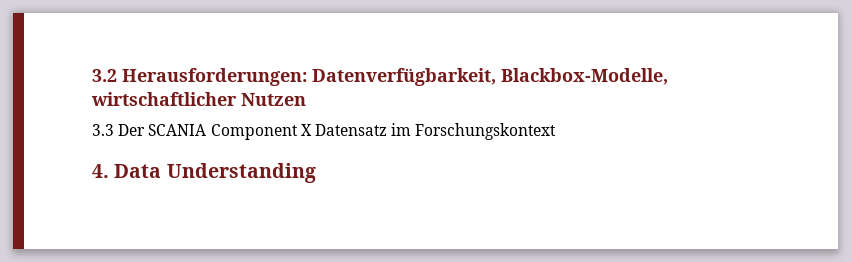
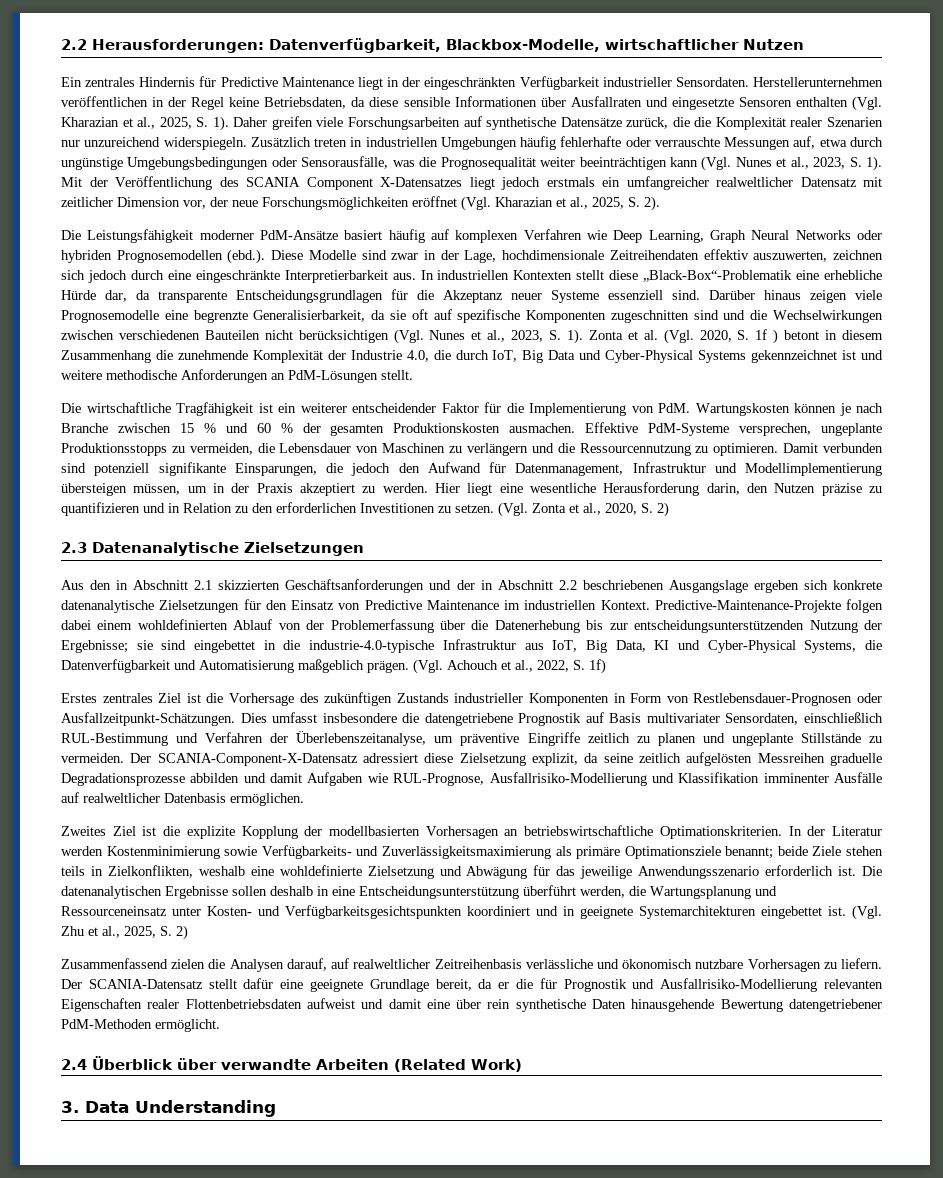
[92,69,117,82] 3.2 -> [61,39,87,50] 2.2
[92,123,557,140] [92,164,109,178] 3.3 Der SCANIA Component X Datensatz im Forschungskontext // 4. -> [61,76,883,90] [61,96,882,111] [61,116,883,131] [61,136,883,150] [61,156,882,171] [61,176,882,190] [61,196,660,211] [61,229,883,243] [61,249,883,264] [61,270,883,283] [61,289,882,303] [61,309,884,323] [61,329,883,344] [61,350,884,363] [61,369,413,383] [61,402,883,416] [61,422,882,436] [61,443,884,456] [61,462,882,476] [61,482,883,496] [61,502,669,517] [61,542,364,556] [61,579,882,593] [61,599,883,613] [61,619,883,633] [61,639,882,653] [61,659,606,674] [61,692,883,706] [61,712,883,726] [61,731,882,746] [61,752,883,766] [61,772,883,786] [61,792,304,806] [61,825,882,839] [61,845,884,859] [61,865,882,879] [61,885,777,899] [61,905,882,920] [61,925,188,940] [61,958,882,972] [61,978,883,992] [61,998,882,1012] [61,1019,220,1032] [61,1056,522,1072] [61,1101,79,1113] Ein zentrales Hindernis für Predictive Maintenance liegt in der eingeschränkten Verfügbarkeit industrieller Sensordaten. Herstellerunternehmen veröffentlichen in der Regel keine Betriebsdaten, da diese sensible Informationen über Ausfallraten und eingesetzte Sensoren enthalten (Vgl. Kharazian et al., 2025, S. 1). Daher greifen viele Forschungsarbeiten auf synthetische Datensätze zurück, die die Komplexität realer Szenarien nur unzureichend widerspiegeln. Zusätzlich treten in industriellen Umgebungen häufig fehlerhafte oder verrauschte Messungen auf, etwa durch ungünstige Umgebungsbedingungen oder Sensorausfälle, was die Prognosequalität weiter beeinträchtigen kann (Vgl. Nunes et al., 2023, S. 1). Mit der Veröffentlichung des SCANIA Component X-Datensatzes liegt jedoch erstmals ein umfangreicher realweltlicher Datensatz mit zeitlicher Dimension vor, der neue Forschungsmöglichkeiten eröffnet (Vgl. Kharazian et al., 2025, S. 2). // Die Leistungsfähigkeit moderner PdM-Ansätze basiert häufig auf komplexen Verfahren wie Deep Learning, Graph Neural Networks oder hybriden Prognosemodellen (ebd.). Diese Modelle sind zwar in der Lage, hochdimensionale Zeitreihendaten effektiv auszuwerten, zeichnen sich jedoch durch eine eingeschränkte Interpretierbarkeit aus. In industriellen Kontexten stellt diese „Black-Box“-Problematik eine erhebliche Hürde dar, da transparente Entscheidungsgrundlagen für die Akzeptanz neuer Systeme essenziell sind. Darüber hinaus zeigen viele Prognosemodelle eine begrenzte Generalisierbarkeit, da sie oft auf spezifische Komponenten zugeschnitten sind und die Wechselwirkungen zwischen verschiedenen Bauteilen nicht berücksichtigen (Vgl. Nunes et al., 2023, S. 1). Zonta et al. (Vgl. 2020, S. 1f ) betont in diesem Zusammenhang die zunehmende Komplexität der Industrie 4.0, die durch IoT, Big Data und Cyber-Physical Systems gekennzeichnet ist und weitere methodische Anforderungen an PdM-Lösungen stellt. // Die wirtschaftliche Tragfähigkeit ist ein weiterer entscheidender Faktor für die Implementierung von PdM. Wartungskosten können je nach Branche zwischen 15 % und 60 % der gesamten Produktionskosten ausmachen. Effektive PdM-Systeme versprechen, ungeplante Produktionsstopps zu vermeiden, die Lebensdauer von Maschinen zu verlängern und die Ressourcennutzung zu optimieren. Damit verbunden sind potenziell signifikante Einsparungen, die jedoch den Aufwand für Datenmanagement, Infrastruktur und Modellimplementierung übersteigen müssen, um in der Praxis akzeptiert zu werden. Hier liegt eine wesentliche Herausforderung darin, den Nutzen präzise zu quantifizieren und in Relation zu den erforderlichen Investitionen zu setzen. (Vgl. Zonta et al., 2020, S. 2) // 2.3 Datenanalytische Zielsetzungen // Aus den in Abschnitt 2.1 skizzierten Geschäftsanforderungen und der in Abschnitt 2.2 beschriebenen Ausgangslage ergeben sich konkrete datenanalytische Zielsetzungen für den Einsatz von Predictive Maintenance im industriellen Kontext. Predictive-Maintenance-Projekte folgen dabei einem wohldefinierten Ablauf von der Problemerfassung über die Datenerhebung bis zur entscheidungsunterstützenden Nutzung der Ergebnisse; sie sind eingebettet in die industrie-4.0-typische Infrastruktur aus IoT, Big Data, KI und Cyber-Physical Systems, die Datenverfügbarkeit und Automatisierung maßgeblich prägen. (Vgl. Achouch et al., 2022, S. 1f) // Erstes zentrales Ziel ist die Vorhersage des zukünftigen Zustands industrieller Komponenten in Form von Restlebensdauer-Prognosen oder Ausfallzeitpunkt-Schätzungen. Dies umfasst insbesondere die datengetriebene Prognostik auf Basis multivariater Sensordaten, einschließlich RUL-Bestimmung und Verfahren der Überlebenszeitanalyse, um präventive Eingriffe zeitlich zu planen und ungeplante Stillstände zu vermeiden. Der SCANIA-Component-X-Datensatz adressiert diese Zielsetzung explizit, da seine zeitlich aufgelösten Messreihen graduelle Degradationsprozesse abbilden und damit Aufgaben wie RUL-Prognose, Ausfallrisiko-Modellierung und Klassifikation imminenter Ausfälle auf realweltlicher Datenbasis ermöglichen. // Zweites Ziel ist die explizite Kopplung der modellbasierten Vorhersagen an betriebswirtschaftliche Optimationskriterien. In der Literatur werden Kostenminimierung sowie Verfügbarkeits- und Zuverlässigkeitsmaximierung als primäre Optimationsziele benannt; beide Ziele stehen teils in Zielkonflikten, weshalb eine wohldefinierte Zielsetzung und Abwägung für das jeweilige Anwendungsszenario erforderlich ist. Die datenanalytischen Ergebnisse sollen deshalb in eine Entscheidungsunterstützung überführt werden, die Wartungsplanung und Ressourceneinsatz unter Kosten- und Verfügbarkeitsgesichtspunkten koordiniert und in geeignete Systemarchitekturen eingebettet ist. (Vgl. Zhu et al., 2025, S. 2) // Zusammenfassend zielen die Analysen darauf, auf realweltlicher Zeitreihenbasis verlässliche und ökonomisch nutzbare Vorhersagen zu liefern. Der SCANIA-Datensatz stellt dafür eine geeignete Grundlage bereit, da er die für Prognostik und Ausfallrisiko-Modellierung relevanten Eigenschaften realer Flottenbetriebsdaten aufweist und damit eine über rein synthetische Daten hinausgehende Bewertung datengetriebener PdM-Methoden ermöglicht. // 2.4 Überblick über verwandte Arbeiten (Related Work) // 3.

